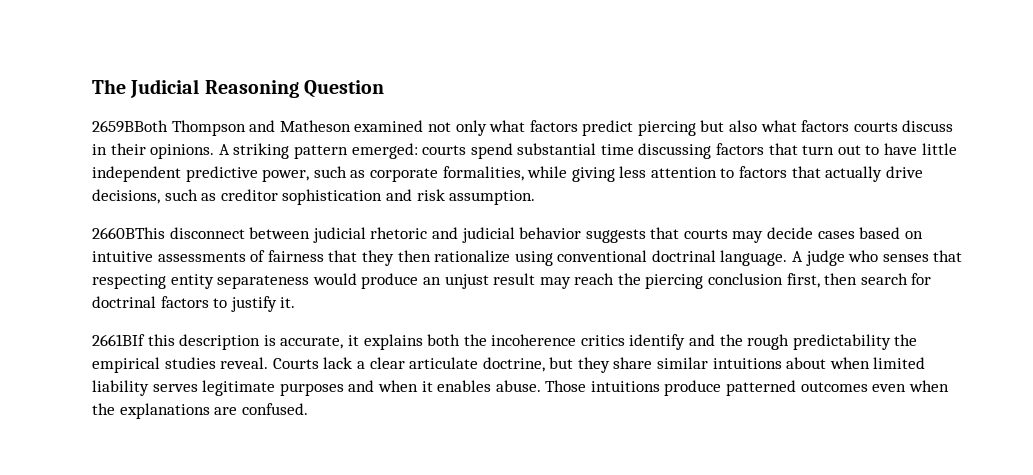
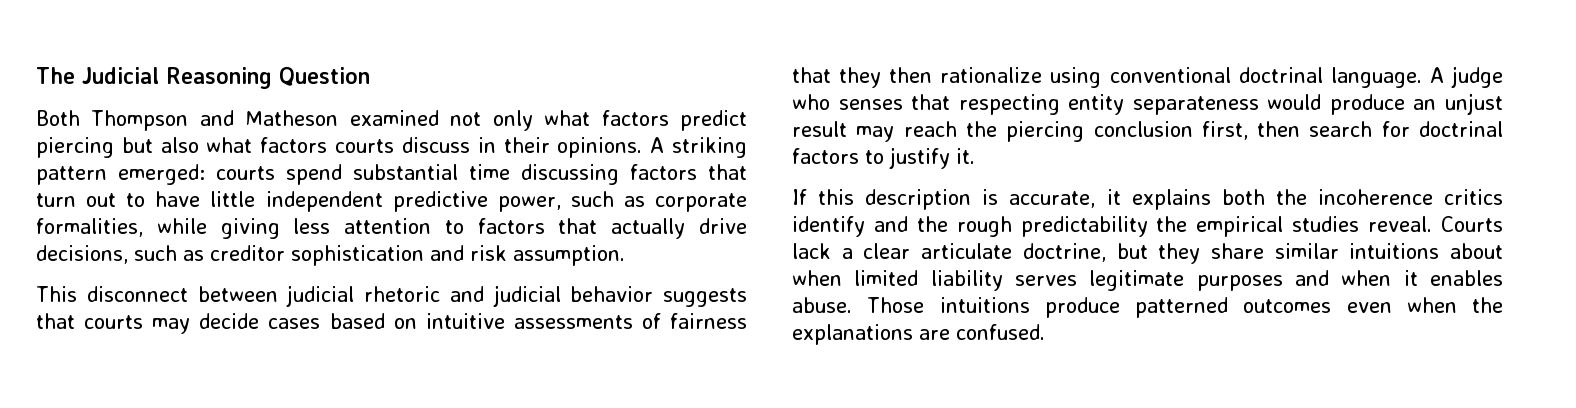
[92,120,168,133] 2659BBoth -> [36,110,80,126] Both
[92,227,165,239] 2660BThis -> [36,286,77,302] This
[92,334,145,346] 2661BIf -> [792,189,807,205] If

